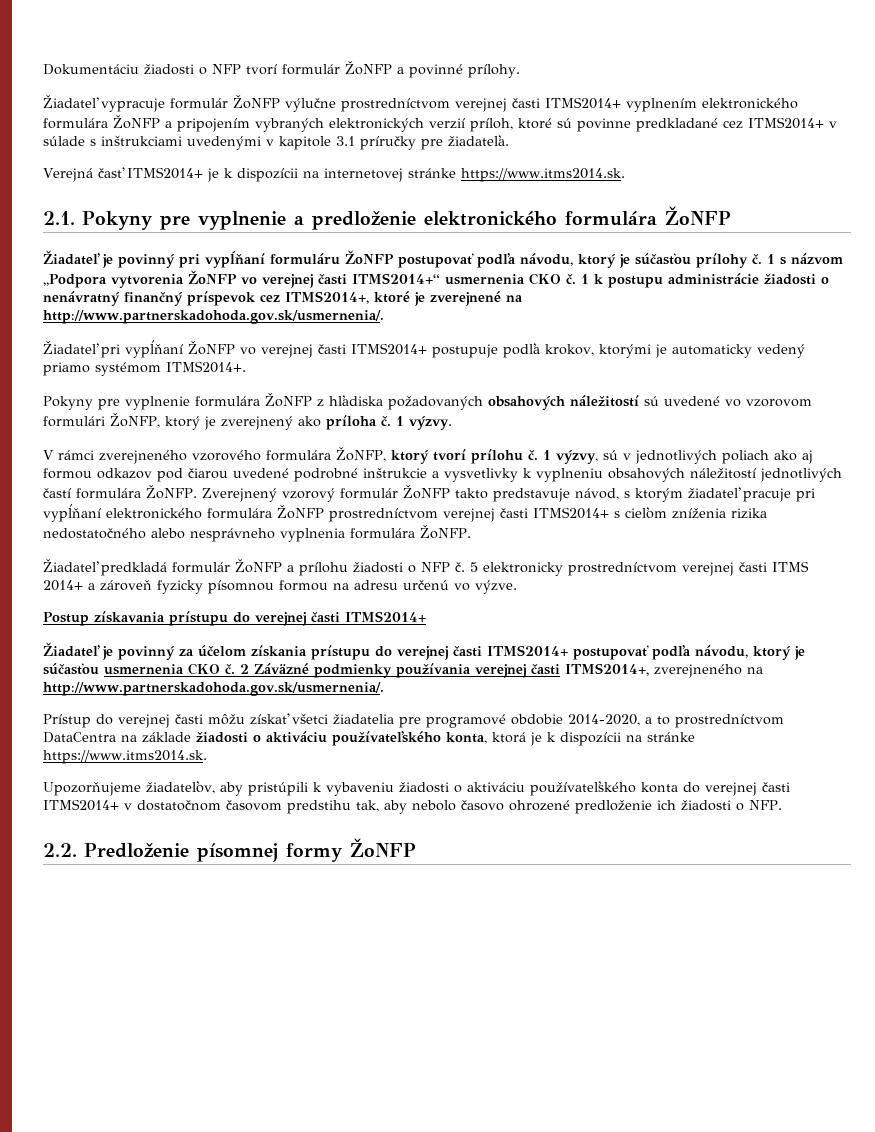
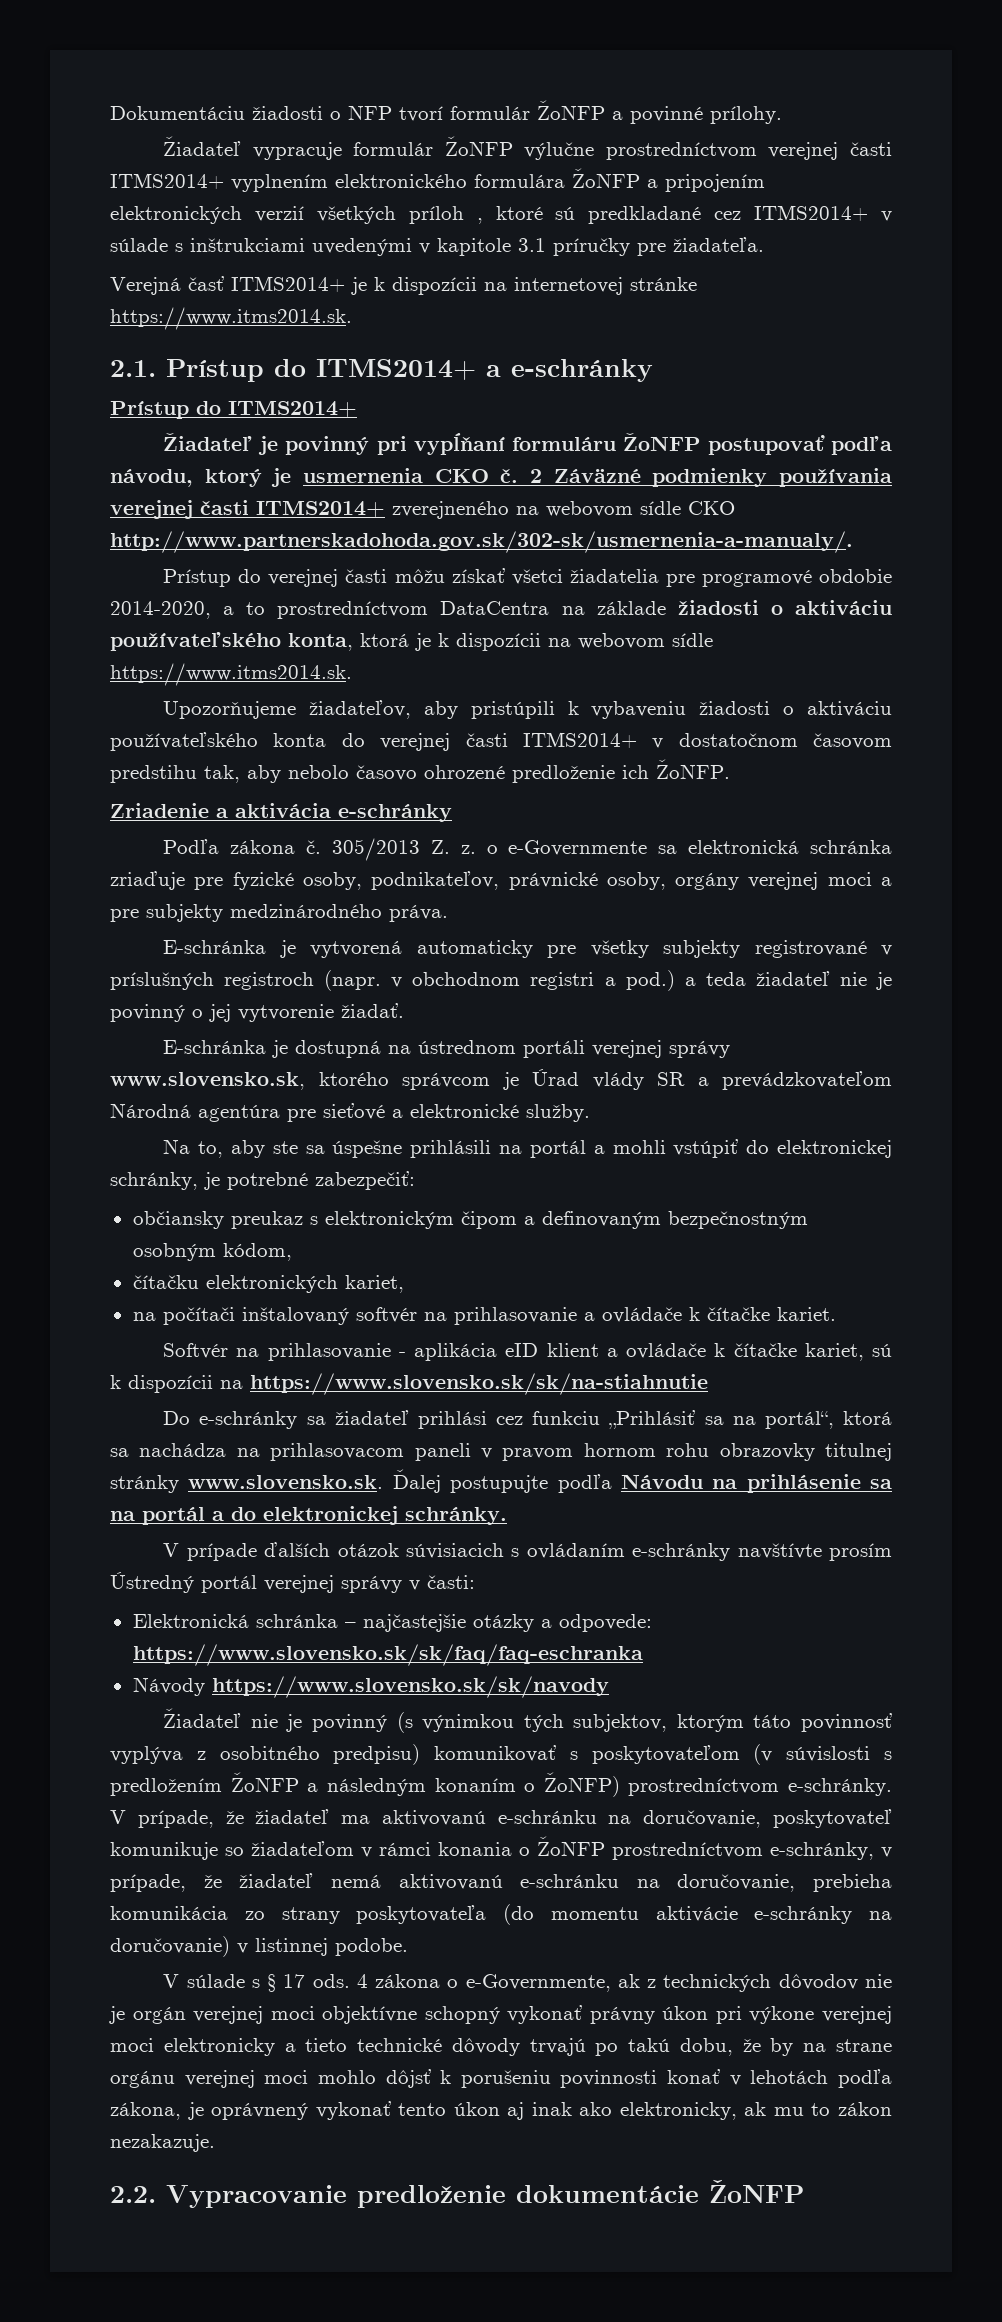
[255,118,324,132] vybraných -> (765, 183) none
[470,118,513,132] príloh, -> [316,206,483,224] všetkých príloh ,
[577,118,631,132] povinne -> (576, 213) none
[82,206,732,230] Pokyny pre vyplnenie a predloženie elektronického formulára ŽoNFP -> [166,359,654,382] [110,401,357,419] Prístup do ITMS2014+ a e-schránky // Prístup do ITMS2014+
[635,253,843,268] [43,270,829,288] [43,291,523,306] [43,310,384,324] [43,340,805,358] [43,361,246,376] [43,392,812,410] [43,412,452,430] [43,446,813,464] [43,467,842,482] [43,484,815,502] [43,504,767,522] [43,524,471,542] [43,558,809,576] [43,580,517,594] [43,611,426,626] [43,642,805,660] [43,663,99,675] súčasťou prílohy č. 1 s názvom ,,Podpora vytvorenia ŽoNFP vo verejnej časti ITMS2014+“ usmernenia CKO č. 1 k postupu administrácie žiadosti o nenávratný finančný príspevok cez ITMS2014+, ktoré je zverejnené na http://www.partnerskadohoda.gov.sk/usmernenia/. // Žiadateľ pri vypĺňaní ŽoNFP vo verejnej časti ITMS2014+ postupuje podľa krokov, ktorými je automaticky vedený priamo systémom ITMS2014+. // Pokyny pre vyplnenie formulára ŽoNFP z hľadiska požadovaných obsahových náležitostí sú uvedené vo vzorovom formulári ŽoNFP, ktorý je zverejnený ako príloha č. 1 výzvy. // V rámci zverejneného vzorového formulára ŽoNFP, ktorý tvorí prílohu č. 1 výzvy, sú v jednotlivých poliach ako aj formou odkazov pod čiarou uvedené podrobné inštrukcie a vysvetlivky k vyplneniu obsahových náležitostí jednotlivých častí formulára ŽoNFP. Zverejnený vzorový formulár ŽoNFP takto predstavuje návod, s ktorým žiadateľ pracuje pri vypĺňaní elektronického formulára ŽoNFP prostredníctvom verejnej časti ITMS2014+ s cieľom zníženia rizika nedostatočného alebo nesprávneho vyplnenia formulára ŽoNFP. // Žiadateľ predkladá formulár ŽoNFP a prílohu žiadosti o NFP č. 5 elektronicky prostredníctvom verejnej časti ITMS 2014+ a zároveň fyzicky písomnou formou na adresu určenú vo výzve. // Postup získavania prístupu do verejnej časti ITMS2014+ // Žiadateľ je povinný za účelom získania prístupu do verejnej časti ITMS2014+ postupovať podľa návodu, ktorý je súčasťou -> (292, 477) none
[565,663,649,676] ITMS2014+, -> [256,501,385,517] ITMS2014+
[43,682,384,696] http://www.partnerskadohoda.gov.sk/usmernenia/. -> [546,501,735,517] [110,531,853,553] webovom sídle CKO http://www.partnerskadohoda.gov.sk/302-sk/usmernenia-a-manualy/.
[647,732,695,742] stránke -> [578,633,713,649] webovom sídle
[681,800,782,811] [43,843,344,862] žiadosti o NFP. // 2.2. Predloženie písomnej formy -> [656,759,730,779] [110,803,452,822] [163,838,892,861] [110,871,892,890] [110,904,448,922] [163,940,892,958] [110,970,893,991] [110,1003,404,1022] [163,1040,731,1058] [110,1069,892,1090] [110,1103,590,1122] [163,1139,892,1158] [110,1171,415,1190] [132,1211,808,1229] [132,1243,292,1261] [132,1275,404,1293] [132,1307,836,1325] [163,1343,892,1361] [110,1373,708,1395] [163,1410,893,1430] [110,1443,892,1461] [110,1469,892,1493] [110,1506,507,1525] [163,1542,892,1561] [110,1572,475,1593] [132,1614,652,1632] [132,1644,643,1666] [132,1676,609,1698] [163,1708,893,1733] [110,1744,893,1765] [110,1772,892,1797] [110,1809,892,1828] [110,1836,892,1860] [110,1873,892,1892] [110,1904,892,1925] [110,1936,408,1957] [163,1974,892,1992] [109,2005,892,2024] [110,2038,892,2056] [110,2069,892,2088] [110,2101,893,2120] [110,2134,215,2152] [110,2185,700,2208] ŽoNFP. // Zriadenie a aktivácia e-schránky // Podľa zákona č. 305/2013 Z. z. o e-Governmente sa elektronická schránka zriaďuje pre fyzické osoby, podnikateľov, právnické osoby, orgány verejnej moci a pre subjekty medzinárodného práva. // E-schránka je vytvorená automaticky pre všetky subjekty registrované v príslušných registroch (napr. v obchodnom registri a pod.) a teda žiadateľ nie je povinný o jej vytvorenie žiadať. // E-schránka je dostupná na ústrednom portáli verejnej správy www.slovensko.sk, ktorého správcom je Úrad vlády SR a prevádzkovateľom Národná agentúra pre sieťové a elektronické služby. // Na to, aby ste sa úspešne prihlásili na portál a mohli vstúpiť do elektronickej schránky, je potrebné zabezpečiť: // občiansky preukaz s elektronickým čipom a definovaným bezpečnostným osobným kódom, // čítačku elektronických kariet, // na počítači inštalovaný softvér na prihlasovanie a ovládače k čítačke kariet. // Softvér na prihlasovanie - aplikácia eID klient a ovládače k čítačke kariet, sú k dispozícii na https://www.slovensko.sk/sk/na-stiahnutie // Do e-schránky sa žiadateľ prihlási cez funkciu „Prihlásiť sa na portál“, ktorá sa nachádza na prihlasovacom paneli v pravom hornom rohu obrazovky titulnej stránky www.slovensko.sk. Ďalej postupujte podľa Návodu na prihlásenie sa na portál a do elektronickej schránky. // V prípade ďalších otázok súvisiacich s ovládaním e-schránky navštívte prosím Ústredný portál verejnej správy v časti: // Elektronická schránka – najčastejšie otázky a odpovede: https://www.slovensko.sk/sk/faq/faq-eschranka // Návody https://www.slovensko.sk/sk/navody // Žiadateľ nie je povinný (s výnimkou tých subjektov, ktorým táto povinnosť vyplýva z osobitného predpisu) komunikovať s poskytovateľom (v súvislosti s predložením ŽoNFP a následným konaním o ŽoNFP) prostredníctvom e-schránky. V prípade, že žiadateľ ma aktivovanú e-schránku na doručovanie, poskytovateľ komunikuje so žiadateľom v rámci konania o ŽoNFP prostredníctvom e-schránky, v prípade, že žiadateľ nemá aktivovanú e-schránku na doručovanie, prebieha komunikácia zo strany poskytovateľa (do momentu aktivácie e-schránky na doručovanie) v listinnej podobe. // V súlade s § 17 ods. 4 zákona o e-Governmente, ak z technických dôvodov nie je orgán verejnej moci objektívne schopný vykonať právny úkon pri výkone verejnej moci elektronicky a tieto technické dôvody trvajú po takú dobu, že by na strane orgánu verejnej moci mohlo dôjsť k porušeniu povinnosti konať v lehotách podľa zákona, je oprávnený vykonať tento úkon aj inak ako elektronicky, ak mu to zákon nezakazuje. // 2.2. Vypracovanie predloženie dokumentácie

